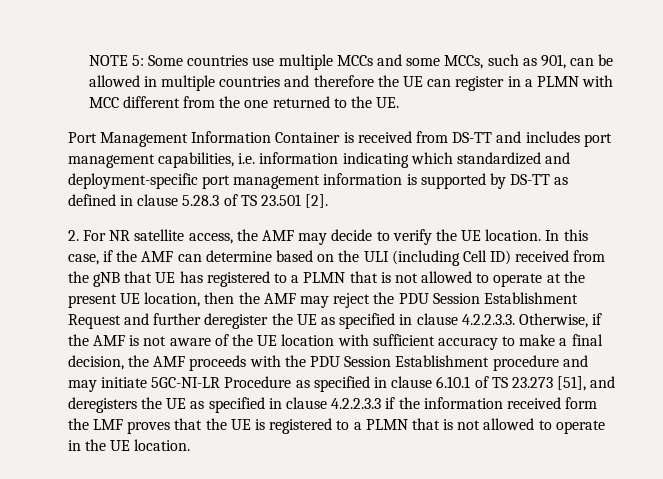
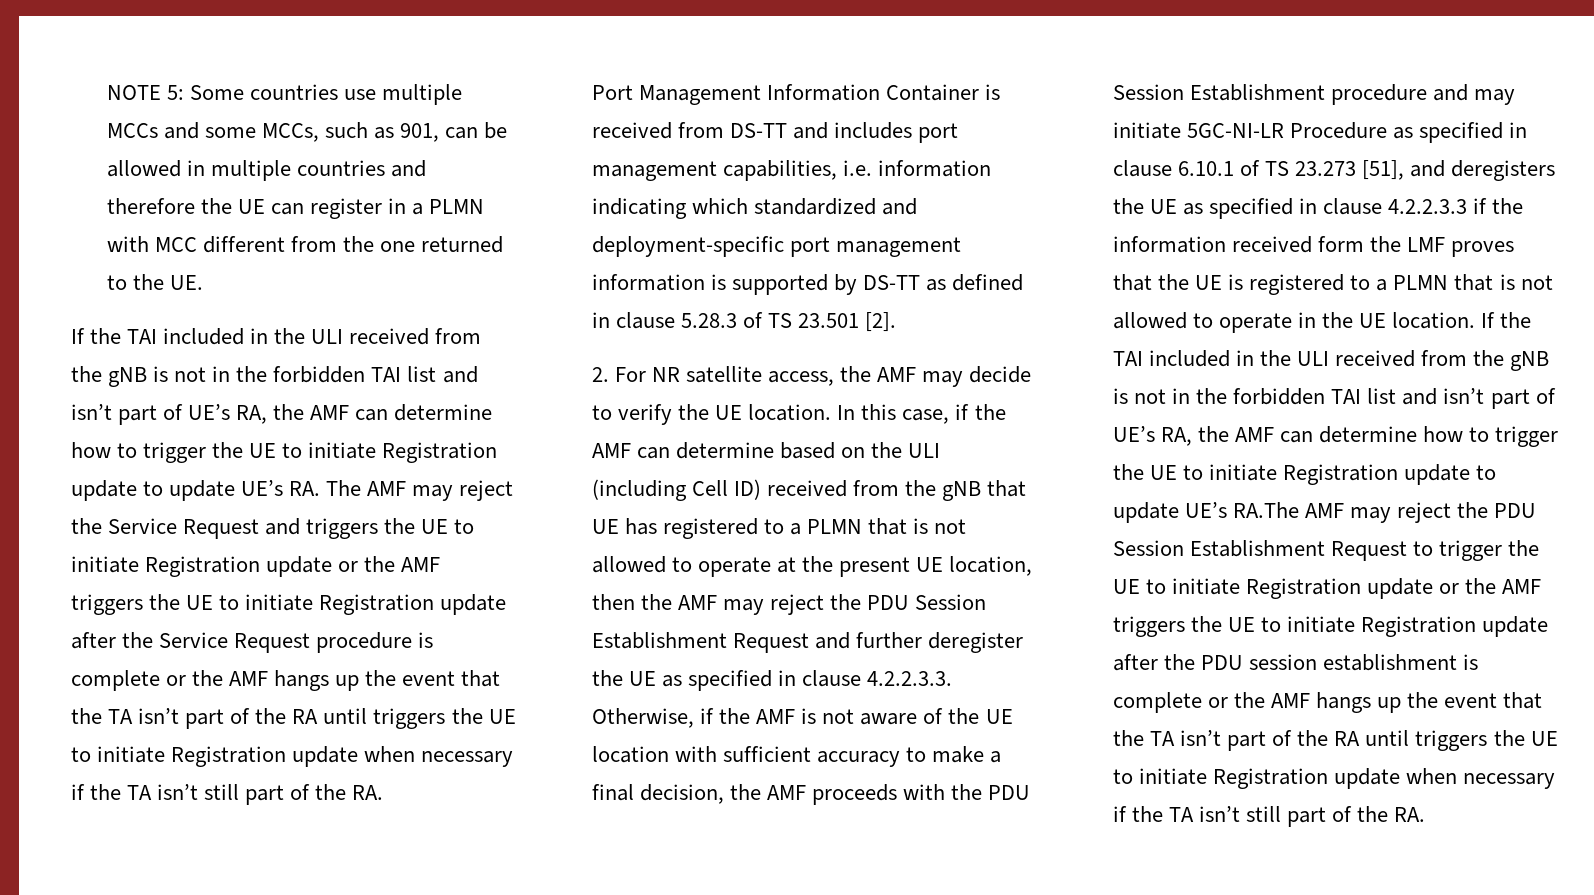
(400, 102) none -> [70,328,482,345] [70,366,478,387] [70,404,493,425] [70,442,498,463] [70,480,514,501] [70,518,475,539] [70,556,441,577] [70,594,507,615] [70,632,434,653] [70,670,501,691] [70,708,516,729] [70,746,514,767] [70,784,384,805] // If the TAI included in the ULI received from the gNB is not in the forbidden TAI list and isn’t part of UE’s RA, the AMF can determine how to trigger the UE to initiate Registration update to update UE’s RA. The AMF may reject the Service Request and triggers the UE to initiate Registration update or the AMF triggers the UE to initiate Registration update after the Service Request procedure is complete or the AMF hangs up the event that the TA isn’t part of the RA until triggers the UE to initiate Registration update when necessary if the TA isn’t still part of the RA.
(191, 445) none -> [1481,312,1532,328] [1112,350,1550,371] [1112,388,1556,409] [1112,426,1559,447] [1112,464,1497,485] [1112,502,1537,523] [1112,540,1540,561] [1112,578,1542,599] [1112,616,1549,637] [1112,654,1479,671] [1112,692,1543,713] [1112,730,1558,751] [1112,768,1556,789] [1112,806,1426,827] If the TAI included in the ULI received from the gNB is not in the forbidden TAI list and isn’t part of UE’s RA, the AMF can determine how to trigger the UE to initiate Registration update to update UE’s RA.The AMF may reject the PDU Session Establishment Request to trigger the UE to initiate Registration update or the AMF triggers the UE to initiate Registration update after the PDU session establishment is complete or the AMF hangs up the event that the TA isn’t part of the RA until triggers the UE to initiate Registration update when necessary if the TA isn’t still part of the RA.

